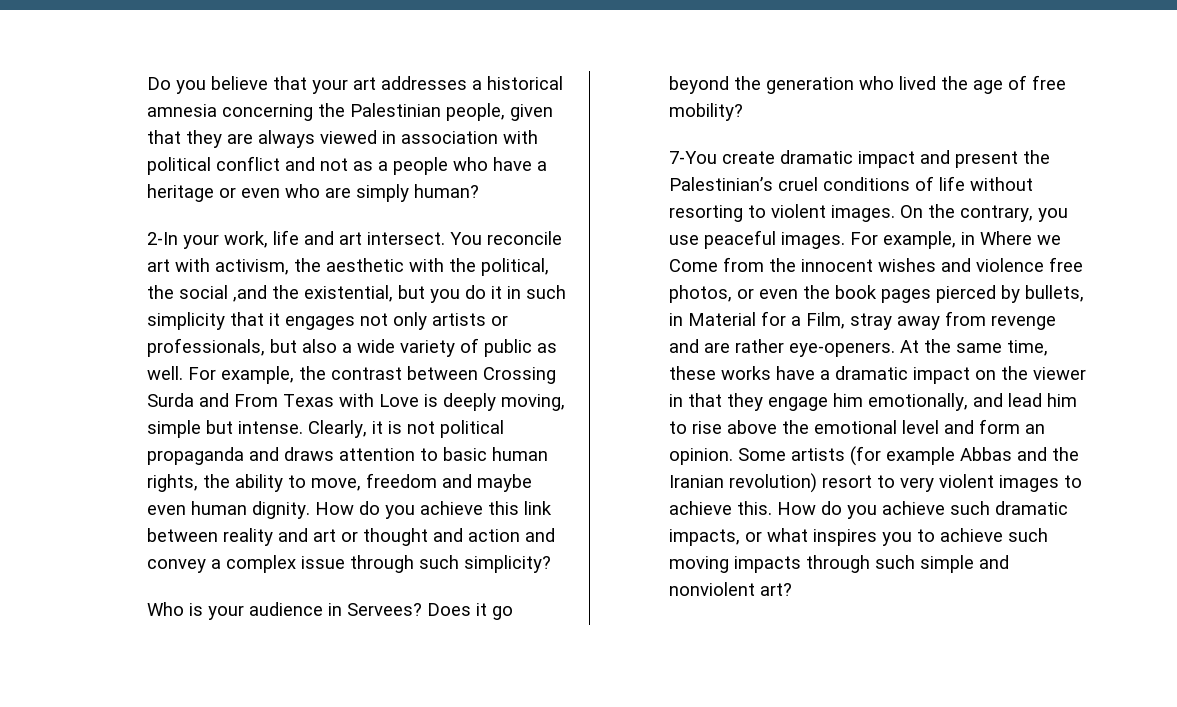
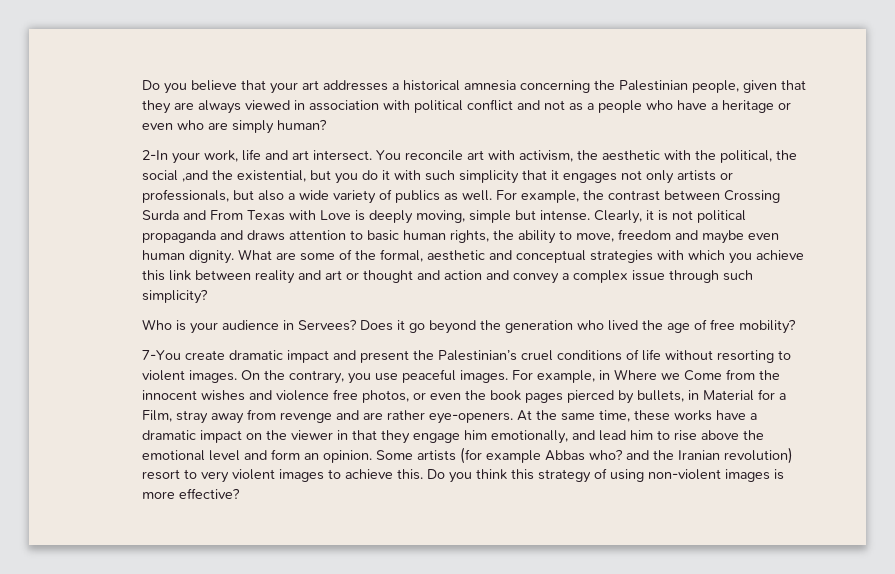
[506,286,521,299] in -> [394,170,422,180] with
[483,339,532,357] public -> [395,190,441,203] publics
[314,501,380,515] How do -> [238,249,726,263] What are some of the formal, aesthetic and conceptual strategies with which
(1012, 454) none -> [589,449,624,460] who?
[776,501,1068,519] [668,528,1048,546] [668,555,1009,573] [668,582,792,596] How do you achieve such dramatic impacts, or what inspires you to achieve such moving impacts through such simple and nonviolent art? -> [427,468,785,483] [142,488,241,499] Do you think this strategy of using non-violent images is more effective?

